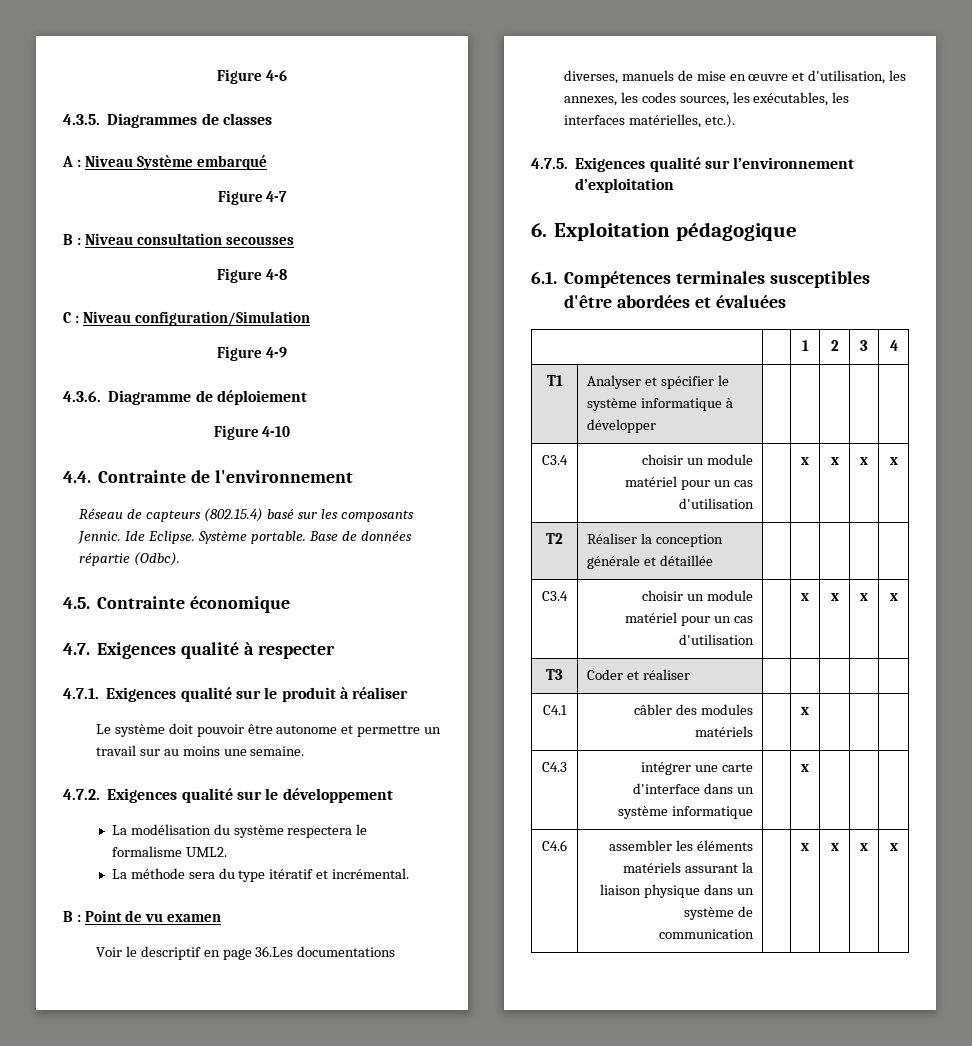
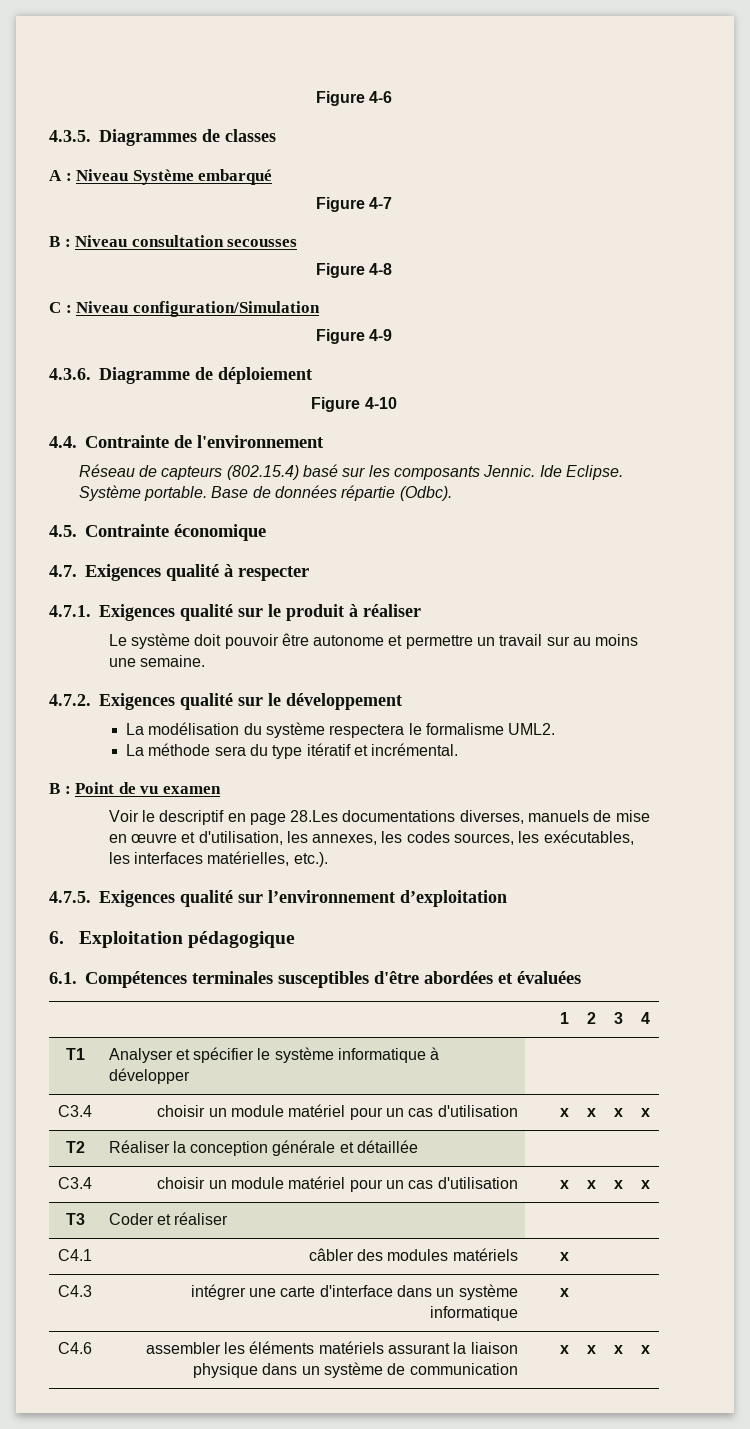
[255,946,294,957] 36.Les -> [290,810,339,822] 28.Les

